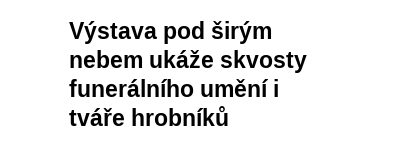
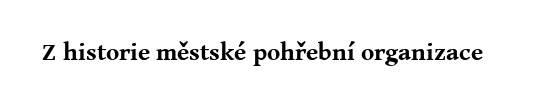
[69,21,273,44] [69,50,308,73] [69,79,280,97] [69,106,230,126] Výstava pod širým nebem ukáže skvosty funerálního umění i tváře hrobníků -> [42,41,484,66] Z historie městské pohřební organizace

